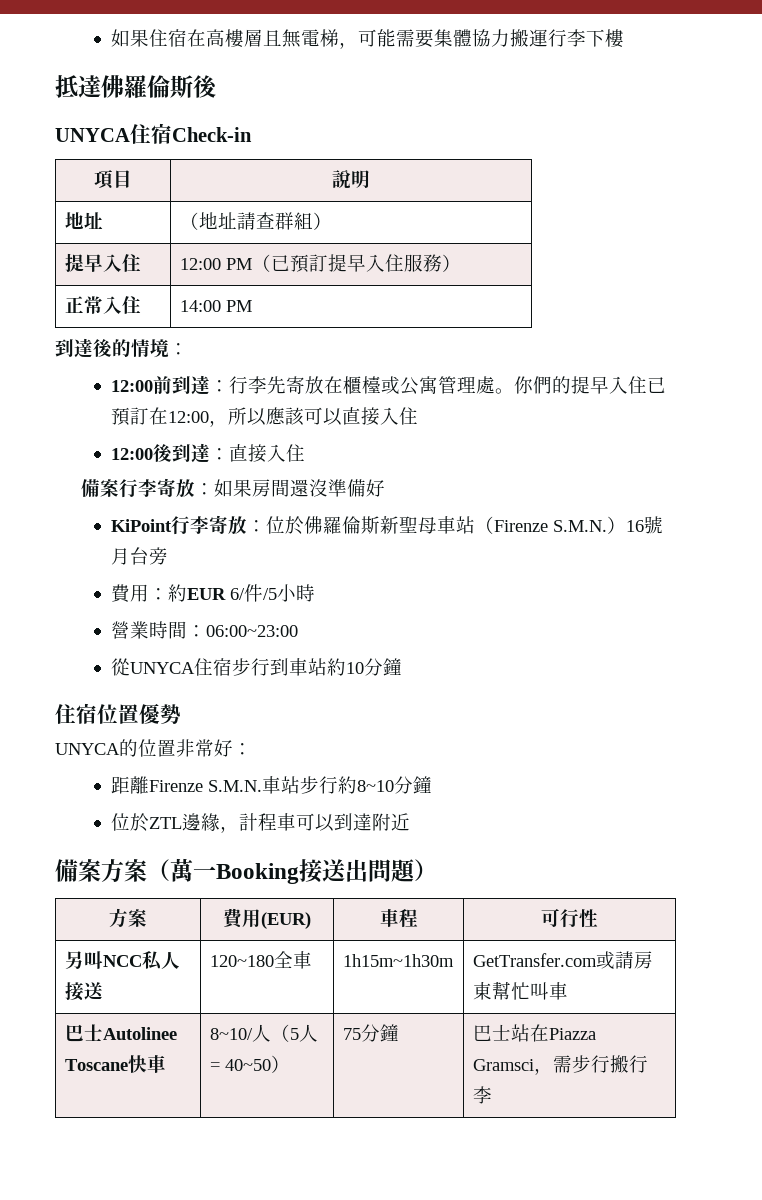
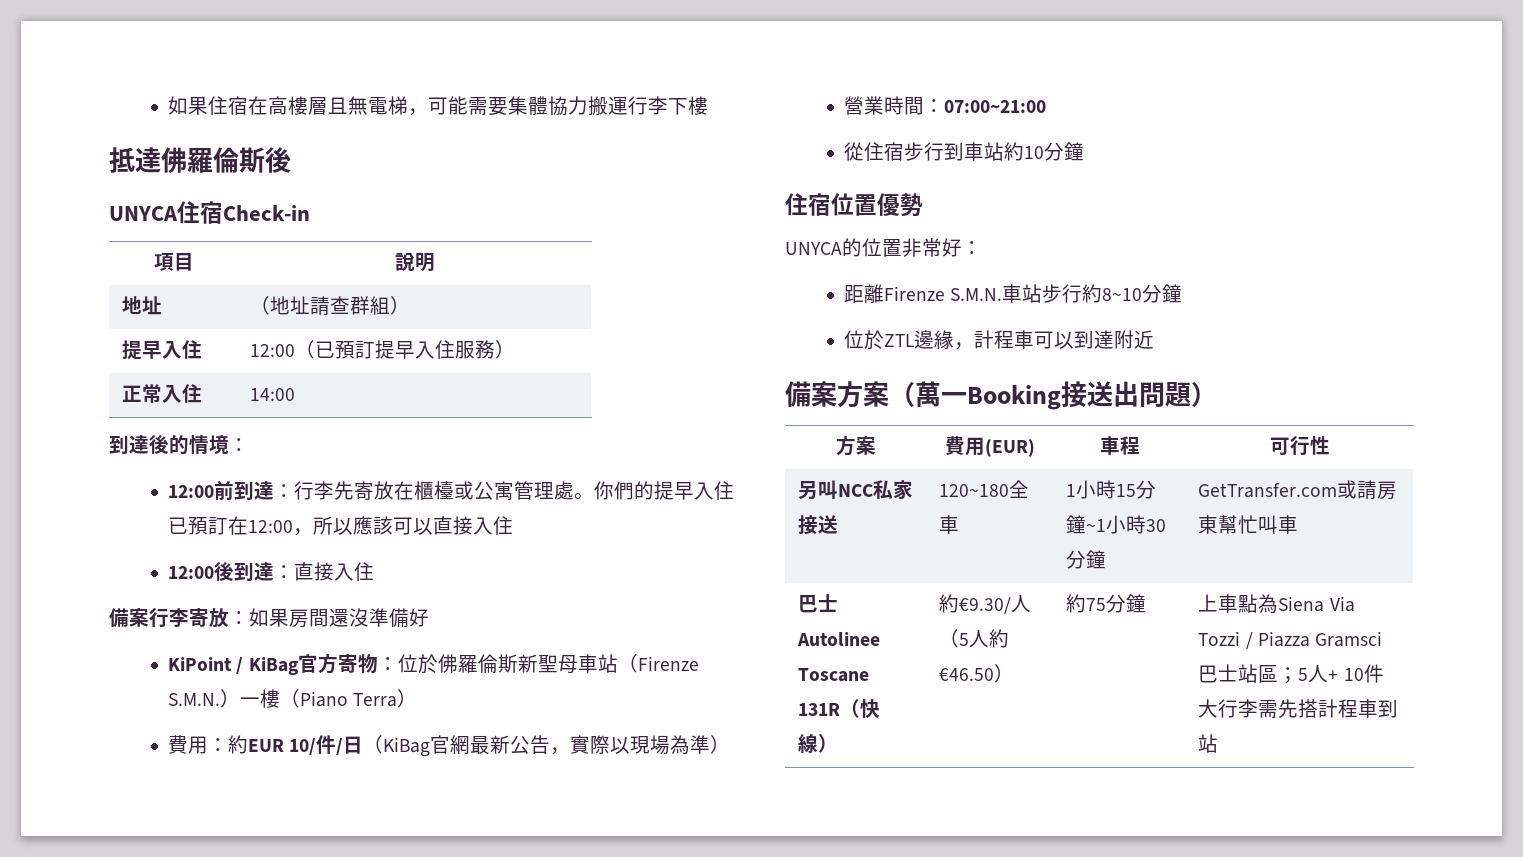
[225,258,252,270] PM -> (296, 350) none
[225,300,252,312] PM -> (296, 394) none
[170,515,247,535] 行李寄放 -> [236,653,378,675] / KiBag官方寄物
[625,516,663,534] [110,547,168,565] 16號月台旁 -> [240,689,418,708] 一樓（Piano Terra）
[229,584,315,602] 6/件/5小時 -> [289,735,731,757] 10/件/日（KiBag官網最新公告，實際以現場為準）
[205,625,298,637] 06:00~23:00 -> [944,100,1047,113] 07:00~21:00
[129,662,195,674] UNYCA -> (865, 151) none
[160,951,180,969] 人 -> [893,480,914,499] 家
[342,954,454,967] 1h15m~1h30m -> [1066,480,1157,499] [1066,515,1167,534] [1066,550,1107,569] 1小時15分鐘~1小時30分鐘
[127,1055,166,1073] [209,1028,253,1040] 快車 | 8~10/ -> [798,699,881,718] [798,734,839,753] [939,594,1012,614] 131R（快線） | 約€9.30/
[209,1055,290,1073] = 40~50） | -> [989,629,1010,648] [939,664,1015,683] [1066,594,1087,613] 約€46.50） | 約
[472,1024,596,1042] [472,1055,648,1075] [472,1086,492,1104] 巴士站在Piazza Gramsci，需步行搬行李 -> [1198,594,1355,614] [1198,631,1383,649] [1198,664,1384,684] [1198,699,1399,718] [1198,734,1219,753] 上車點為Siena Via Tozzi / Piazza Gramsci巴士站區；5人+ 10件大行李需先搭計程車到站

